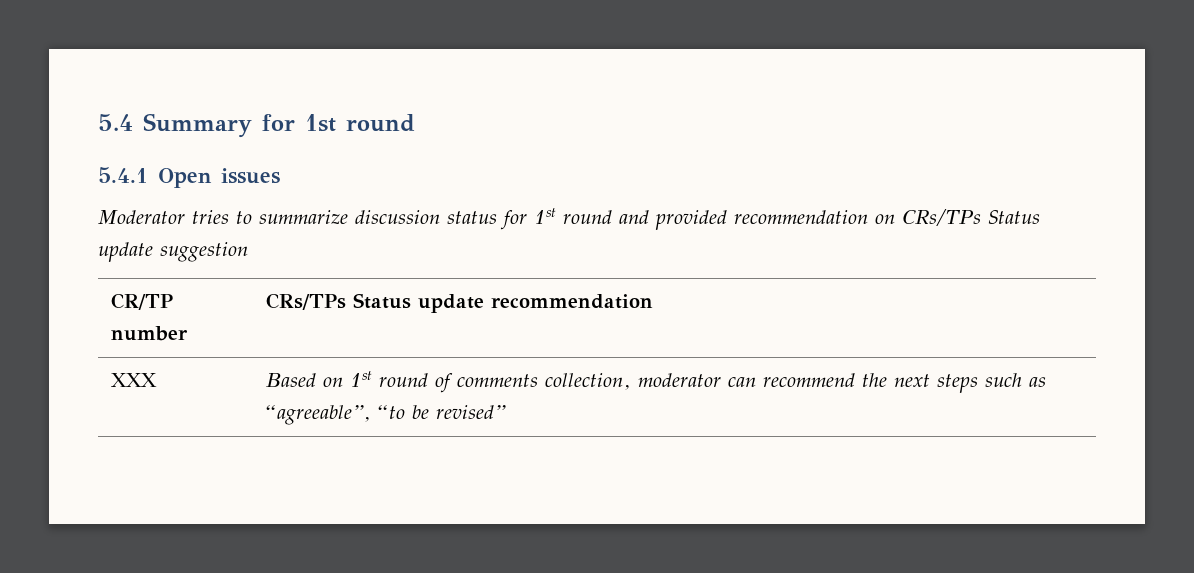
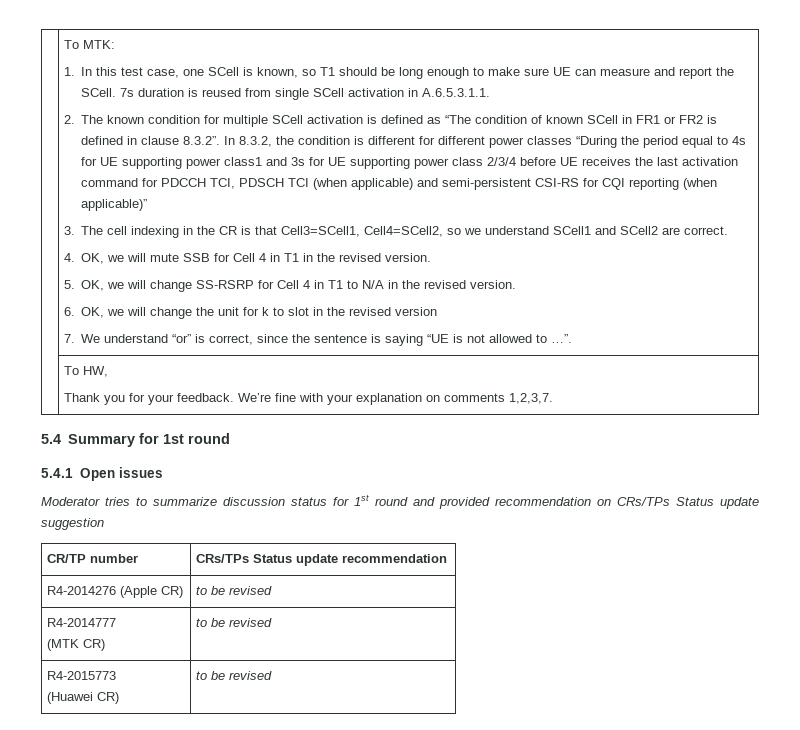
(98, 122) none -> [63,40,115,49] [63,67,735,79] [81,88,491,100] [63,115,718,127] [81,136,747,148] [81,157,739,169] [81,178,718,190] [81,199,148,211] [63,226,729,238] [63,253,432,264] [63,280,517,292] [63,307,438,319] [63,334,573,346] [63,366,108,377] [63,393,553,405] | To MTK: // 1. In this test case, one SCell is known, so T1 should be long enough to make sure UE can measure and report the SCell. 7s duration is reused from single SCell activation in A.6.5.3.1.1. // 2. The known condition for multiple SCell activation is defined as “The condition of known SCell in FR1 or FR2 is defined in clause 8.3.2”. In 8.3.2, the condition is different for different power classes “During the period equal to 4s for UE supporting power class1 and 3s for UE supporting power class 2/3/4 before UE receives the last activation command for PDCCH TCI, PDSCH TCI (when applicable) and semi-persistent CSI-RS for CQI reporting (when applicable)” // 3. The cell indexing in the CR is that Cell3=SCell1, Cell4=SCell2, so we understand SCell1 and SCell2 are correct. // 4. OK, we will mute SSB for Cell 4 in T1 in the revised version. // 5. OK, we will change SS-RSRP for Cell 4 in T1 to N/A in the revised version. // 6. OK, we will change the unit for k to slot in the revised version // 7. We understand “or” is correct, since the sentence is saying “UE is not allowed to …”. // | To HW, // Thank you for your feedback. We’re fine with your explanation on comments 1,2,3,7. //
[111,373,158,387] [266,371,1047,393] [266,405,507,425] XXX | Based on 1st round of comments collection, moderator can recommend the next steps such as “agreeable”, “to be revised” -> [46,586,183,598] [195,586,272,595] [46,618,116,627] [46,639,105,651] [195,618,272,627] [46,671,116,680] [46,692,119,704] [195,671,272,680] R4-2014276 (Apple CR) | to be revised // R4-2014777 // (MTK CR) | to be revised // R4-2015773 // (Huawei CR) | to be revised

